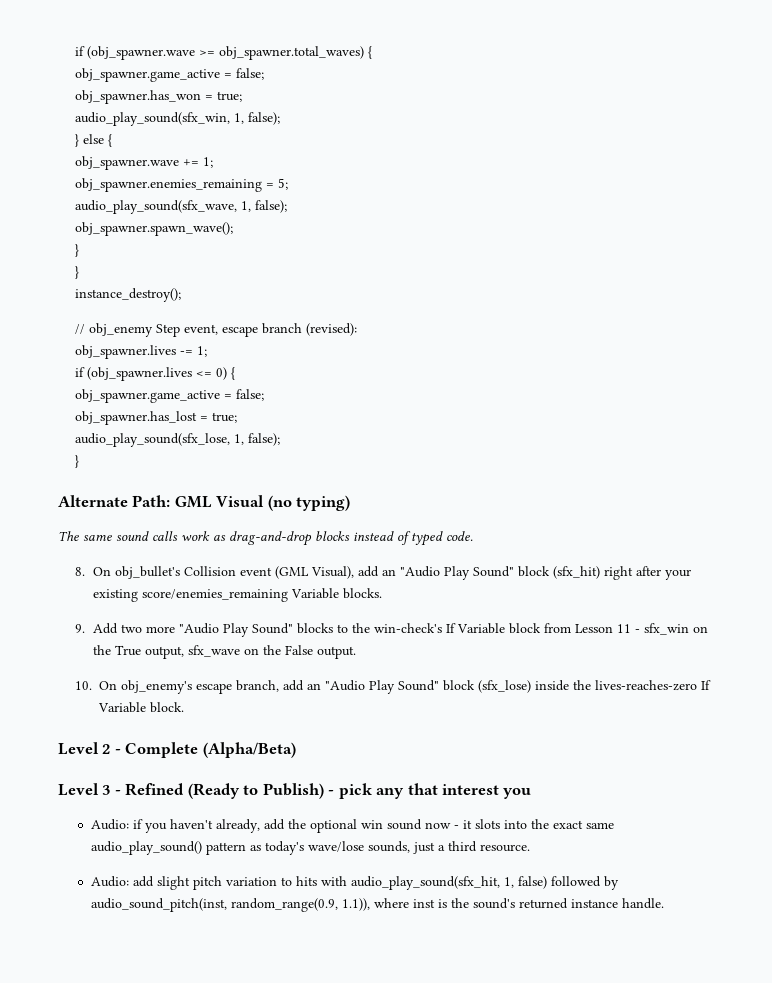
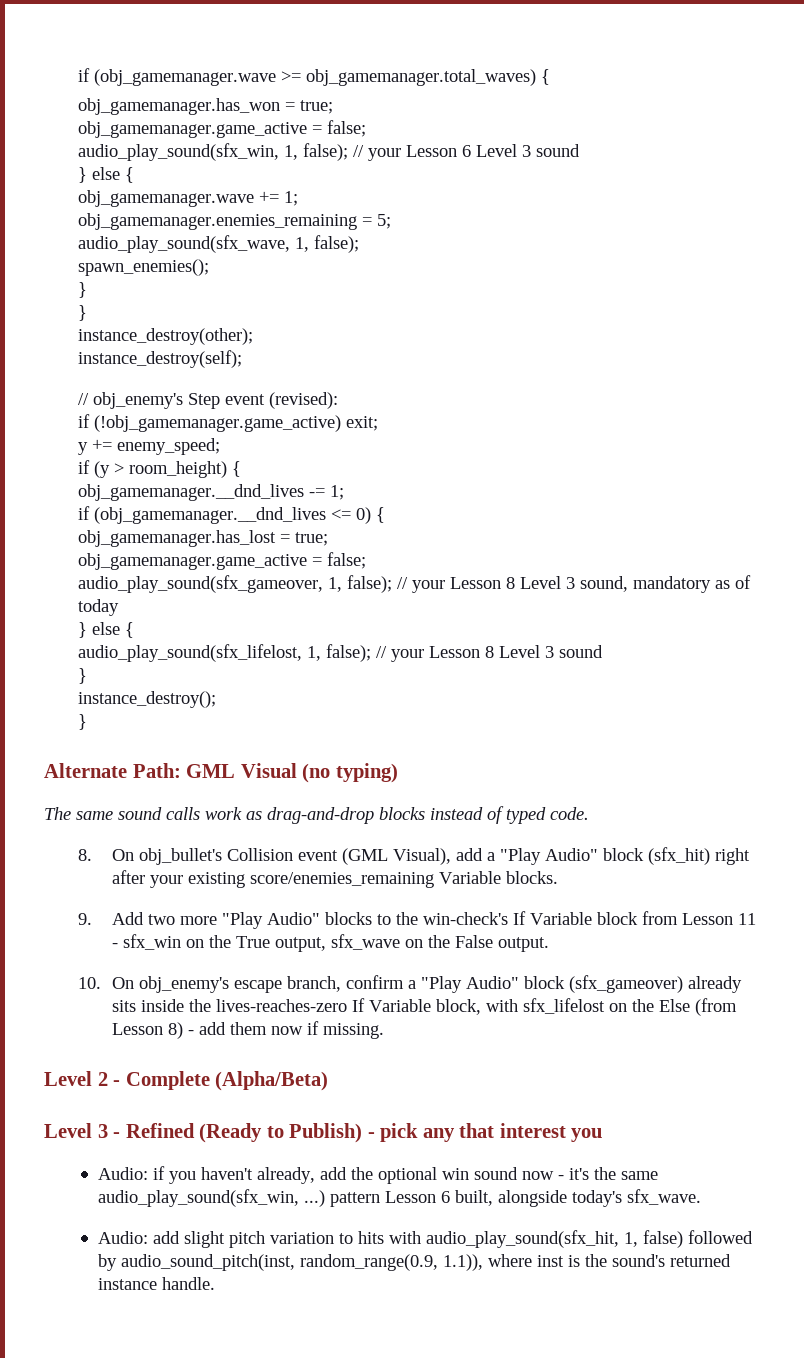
[75,46,373,60] [75,68,265,82] [75,90,243,104] if (obj_spawner.wave >= obj_spawner.total_waves) { // obj_spawner.game_active = false; // obj_spawner.has_won = true; -> [77,68,550,86] [77,98,333,115] [77,120,366,138] if (obj_gamemanager.wave >= obj_gamemanager.total_waves) { // obj_gamemanager.has_won = true; // obj_gamemanager.game_active = false;
[75,134,113,147] [75,156,180,170] // } else { // obj_spawner.wave -> [352,144,580,161] [77,167,134,183] [77,190,254,207] // your Lesson 6 Level 3 sound // } else { // obj_gamemanager.wave
[75,178,263,192] obj_spawner.enemies_remaining -> [77,213,357,230] obj_gamemanager.enemies_remaining
[75,222,234,236] obj_spawner.spawn_wave(); -> [77,259,209,276] spawn_enemies();
[75,288,182,302] [75,323,358,337] [75,345,177,359] instance_destroy(); // // obj_enemy Step event, escape branch (revised): // obj_spawner.lives -> [77,328,253,345] [77,350,242,368] [77,392,338,409] [77,414,378,432] [77,438,220,455] [77,460,241,478] [77,484,304,501] instance_destroy(other); // instance_destroy(self); // // obj_enemy's Step event (revised): // if (!obj_gamemanager.game_active) exit; // y += enemy_speed; // if (y > room_height) { // obj_gamemanager.__dnd_lives
[87,367,193,381] (obj_spawner.lives -> [93,507,326,524] (obj_gamemanager.__dnd_lives
[75,389,265,403] [75,411,238,425] [75,433,281,447] obj_spawner.game_active = false; // obj_spawner.has_lost = true; // audio_play_sound(sfx_lose, 1, false); -> [77,530,328,547] [77,552,366,570] [77,575,751,593] [77,599,119,616] [77,622,134,638] [77,644,603,662] [77,668,87,684] [77,691,216,708] obj_gamemanager.has_lost = true; // obj_gamemanager.game_active = false; // audio_play_sound(sfx_gameover, 1, false); // your Lesson 8 Level 3 sound, mandatory as of today // } else { // audio_play_sound(sfx_lifelost, 1, false); // your Lesson 8 Level 3 sound // } // instance_destroy();
[381,566,514,580] an "Audio Play Sound" -> [486,848,598,865] a "Play Audio"
[178,623,293,637] "Audio Play Sound" -> [221,912,320,929] "Play Audio"
[283,680,532,694] add an "Audio Play Sound" block (sfx_lose) -> [345,975,742,993] [111,1000,136,1012] confirm a "Play Audio" block (sfx_gameover) already sits
[150,702,185,713] block. -> [435,998,737,1016] [111,1021,384,1039] block, with sfx_lifelost on the Else (from Lesson 8) - add them now if missing.
[462,819,614,829] [90,841,530,855] it slots into the exact same audio_play_sound() pattern as today's wave/lose sounds, just a third resource. -> [569,1167,659,1180] [98,1189,702,1207] it's the same audio_play_sound(sfx_win, ...) pattern Lesson 6 built, alongside today's sfx_wave.

